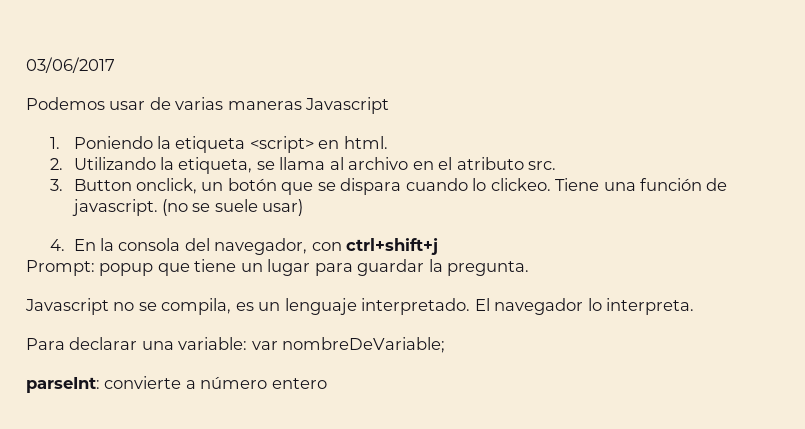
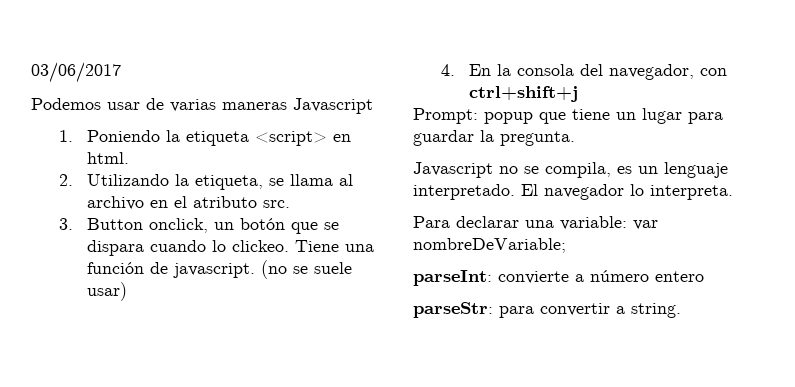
(327, 383) none -> [413,302,681,318] // parseStr: para convertir a string.

